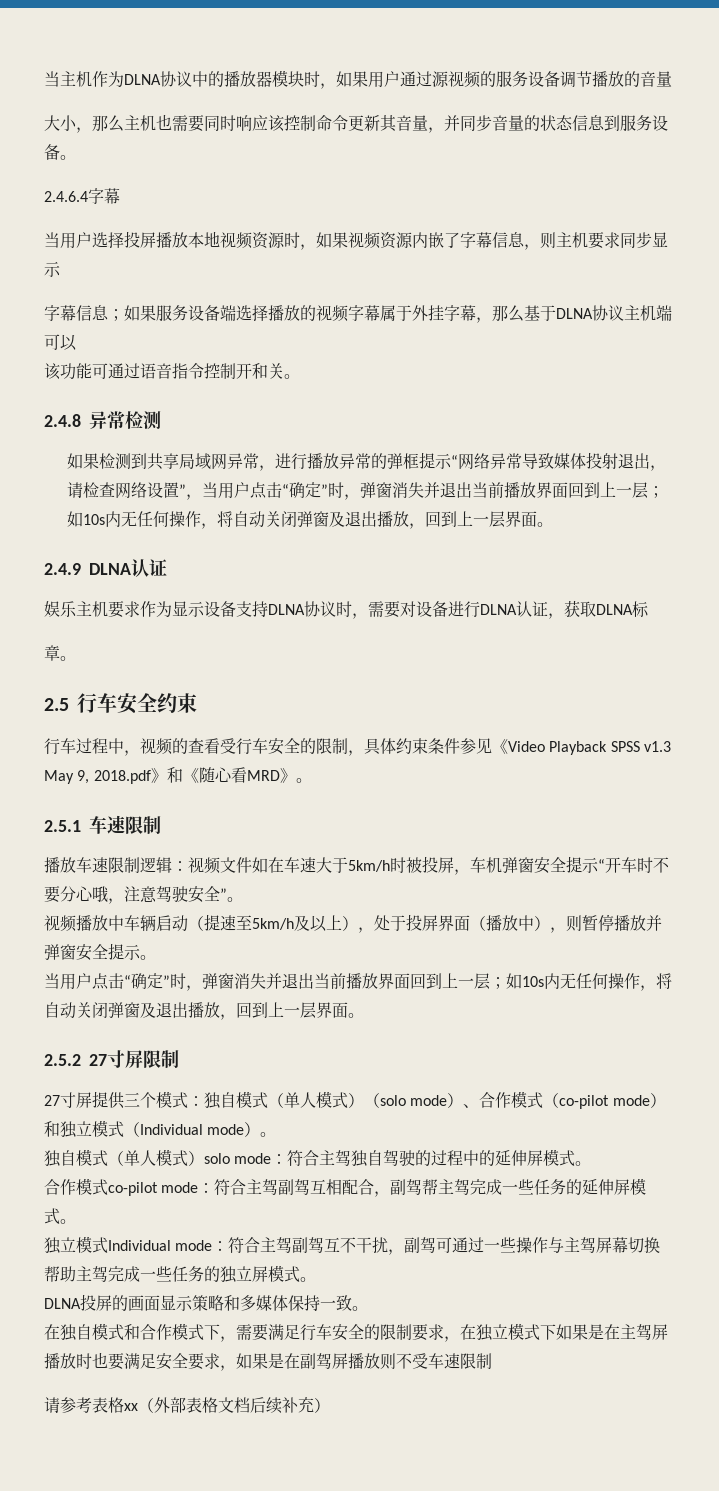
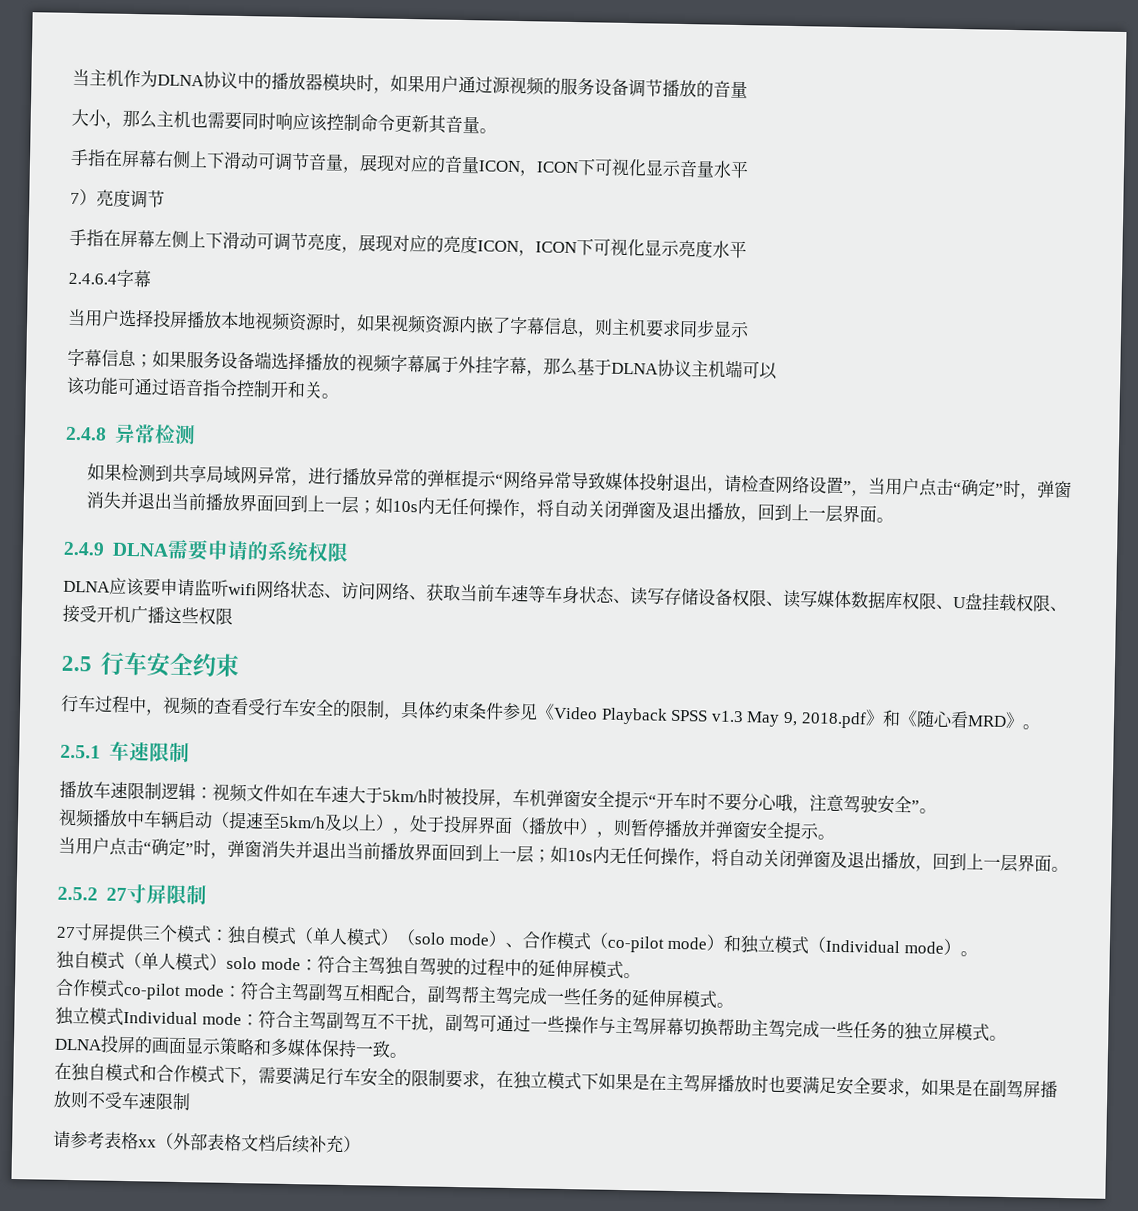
[428,115,668,133] [44,144,76,160] ，并同步音量的状态信息到服务设备。 -> [479,128,497,134] [70,148,749,179] [70,189,165,209] [69,228,747,259] 。 // 手指在屏幕右侧上下滑动可调节音量，展现对应的音量ICON，ICON下可视化显示音量水平 // 7）亮度调节 // 手指在屏幕左侧上下滑动可调节亮度，展现对应的亮度ICON，ICON下可视化显示亮度水平
[131,559,167,577] [44,600,649,619] [44,645,76,661] 认证 // 娱乐主机要求作为显示设备支持DLNA协议时，需要对设备进行DLNA认证，获取DLNA标 // 章。 -> [166,538,349,562] [63,577,1068,613] [62,604,233,625] 需要申请的系统权限 // DLNA应该要申请监听wifi网络状态、访问网络、获取当前车速等车身状态、读写存储设备权限、读写媒体数据库权限、U盘挂载权限、接受开机广播这些权限

